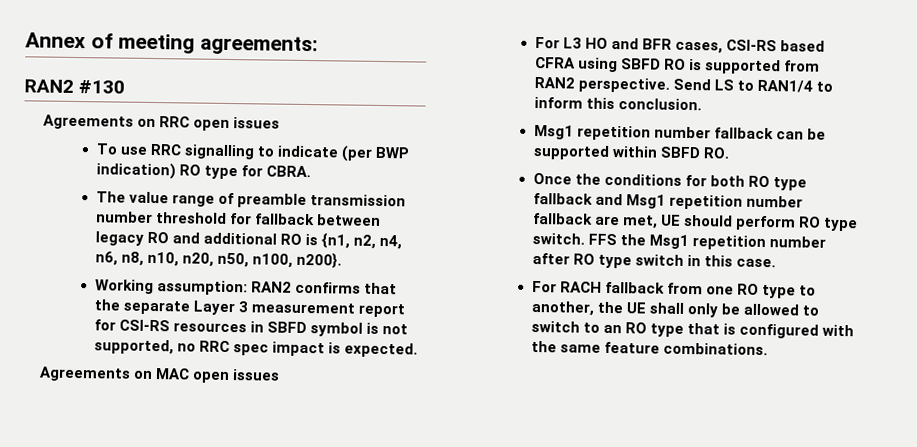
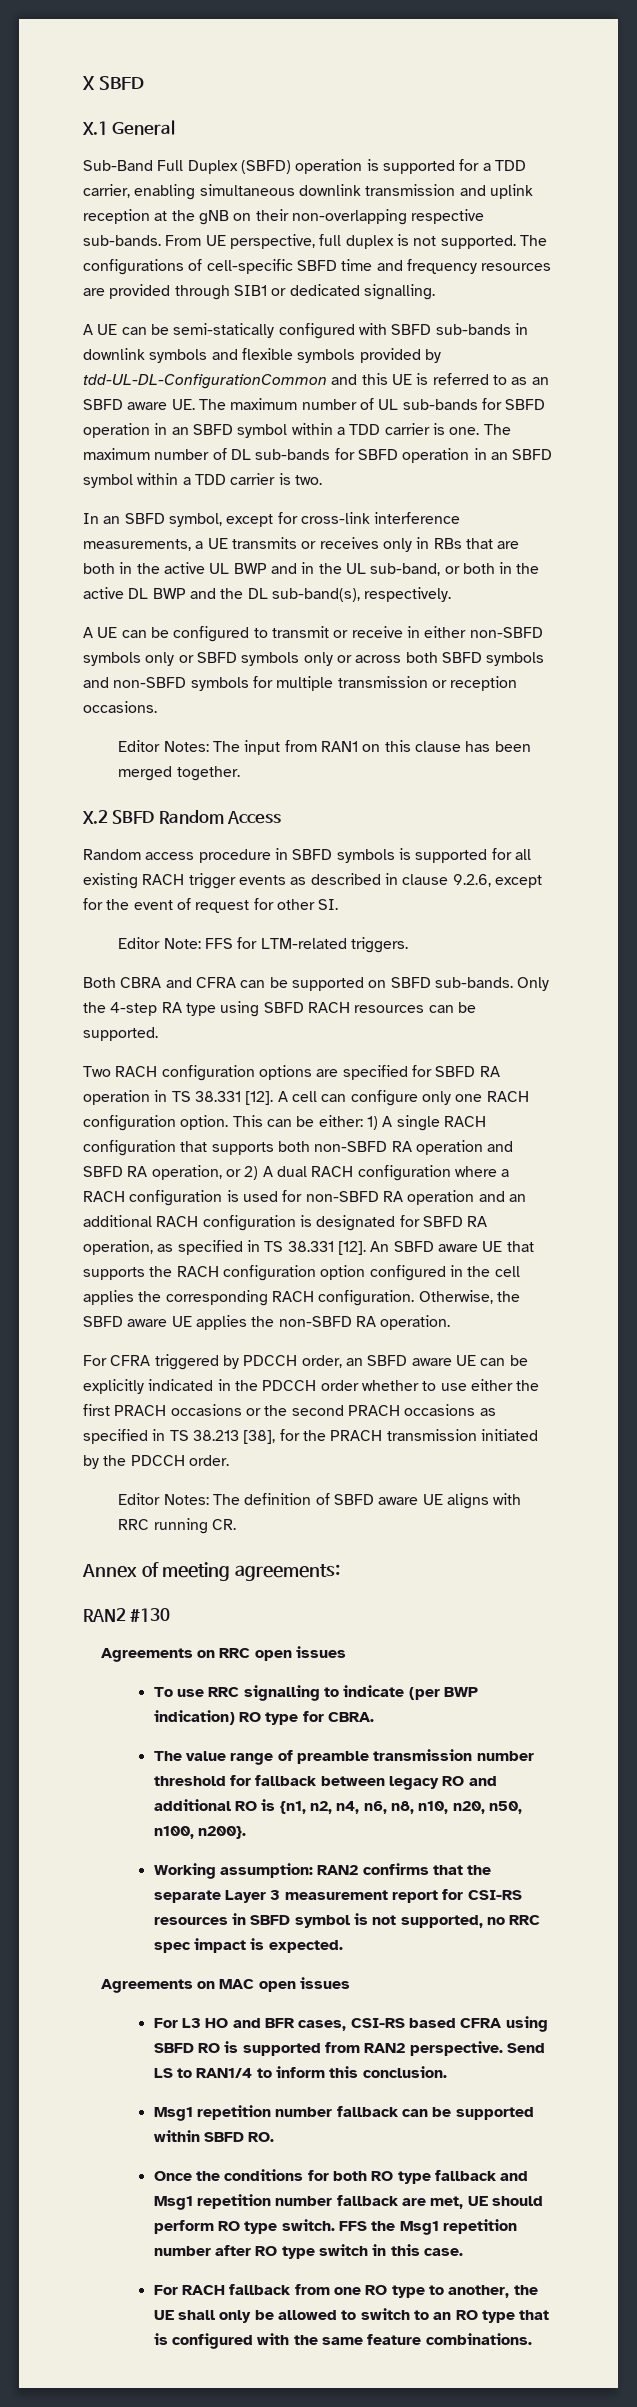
(25, 40) none -> [82,76,144,90] [82,120,176,135] [83,159,526,174] [83,184,533,200] [83,209,485,225] [83,234,547,249] [83,259,552,275] [83,284,435,300] [83,323,528,339] [83,348,441,363] [83,373,549,389] [83,398,546,410] [83,423,511,438] [83,448,553,463] [83,473,322,488] [83,512,461,527] [83,537,520,552] [83,562,540,576] [83,587,452,602] [83,626,543,642] [83,652,545,666] [83,676,518,691] [83,701,157,713] [118,740,531,755] [118,766,240,781] [82,810,282,824] [83,848,531,863] [83,873,542,889] [83,898,339,913] [118,937,409,953] [83,977,550,991] [83,1001,476,1017] [83,1027,158,1041] [83,1065,500,1081] [83,1090,529,1106] [83,1115,486,1131] [83,1140,514,1156] [83,1165,510,1181] [83,1190,526,1206] [83,1215,488,1231] [83,1240,534,1255] [83,1265,520,1281] [83,1290,520,1306] [83,1315,451,1330] [83,1354,528,1370] [83,1379,540,1394] [83,1404,496,1416] [83,1429,538,1444] [83,1455,229,1469] [118,1493,522,1509] [118,1518,237,1534] X SBFD // X.1 General // Sub-Band Full Duplex (SBFD) operation is supported for a TDD carrier, enabling simultaneous downlink transmission and uplink reception at the gNB on their non-overlapping respective sub-bands. From UE perspective, full duplex is not supported. The configurations of cell-specific SBFD time and frequency resources are provided through SIB1 or dedicated signalling. // A UE can be semi-statically configured with SBFD sub-bands in downlink symbols and flexible symbols provided by tdd-UL-DL-ConfigurationCommon and this UE is referred to as an SBFD aware UE. The maximum number of UL sub-bands for SBFD operation in an SBFD symbol within a TDD carrier is one. The maximum number of DL sub-bands for SBFD operation in an SBFD symbol within a TDD carrier is two. // In an SBFD symbol, except for cross-link interference measurements, a UE transmits or receives only in RBs that are both in the active UL BWP and in the UL sub-band, or both in the active DL BWP and the DL sub-band(s), respectively. // A UE can be configured to transmit or receive in either non-SBFD symbols only or SBFD symbols only or across both SBFD symbols and non-SBFD symbols for multiple transmission or reception occasions. // Editor Notes: The input from RAN1 on this clause has been merged together. // X.2 SBFD Random Access // Random access procedure in SBFD symbols is supported for all existing RACH trigger events as described in clause 9.2.6, except for the event of request for other SI. // Editor Note: FFS for LTM-related triggers. // Both CBRA and CFRA can be supported on SBFD sub-bands. Only the 4-step RA type using SBFD RACH resources can be supported. // Two RACH configuration options are specified for SBFD RA operation in TS 38.331 [12]. A cell can configure only one RACH configuration option. This can be either: 1) A single RACH configuration that supports both non-SBFD RA operation and SBFD RA operation, or 2) A dual RACH configuration where a RACH configuration is used for non-SBFD RA operation and an additional RACH configuration is designated for SBFD RA operation, as specified in TS 38.331 [12]. An SBFD aware UE that supports the RACH configuration option configured in the cell applies the corresponding RACH configuration. Otherwise, the SBFD aware UE applies the non-SBFD RA operation. // For CFRA triggered by PDCCH order, an SBFD aware UE can be explicitly indicated in the PDCCH order whether to use either the first PRACH occasions or the second PRACH occasions as specified in TS 38.213 [38], for the PRACH transmission initiated by the PDCCH order. // Editor Notes: The definition of SBFD aware UE aligns with RRC running CR. //

